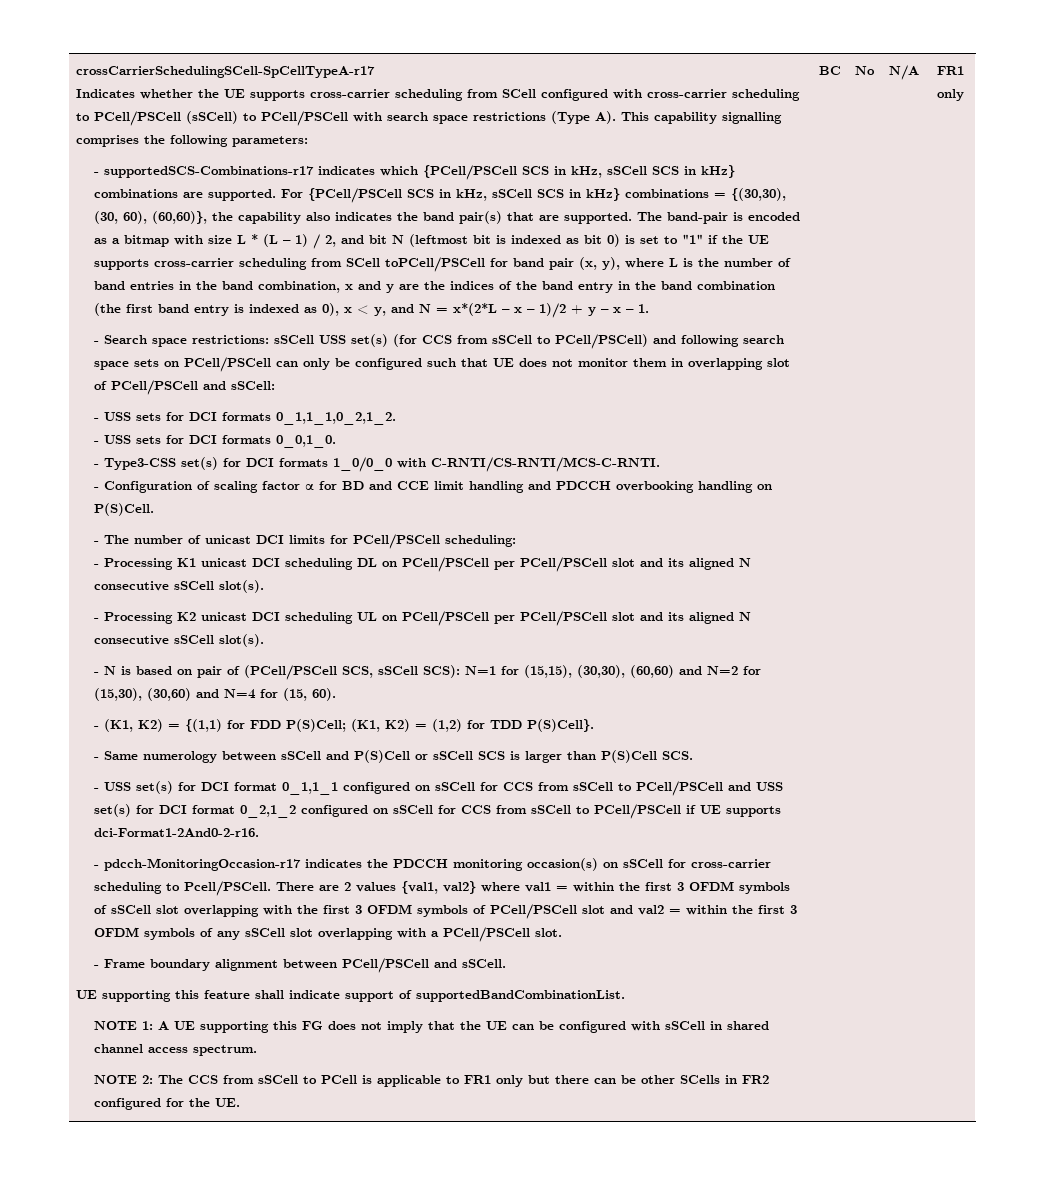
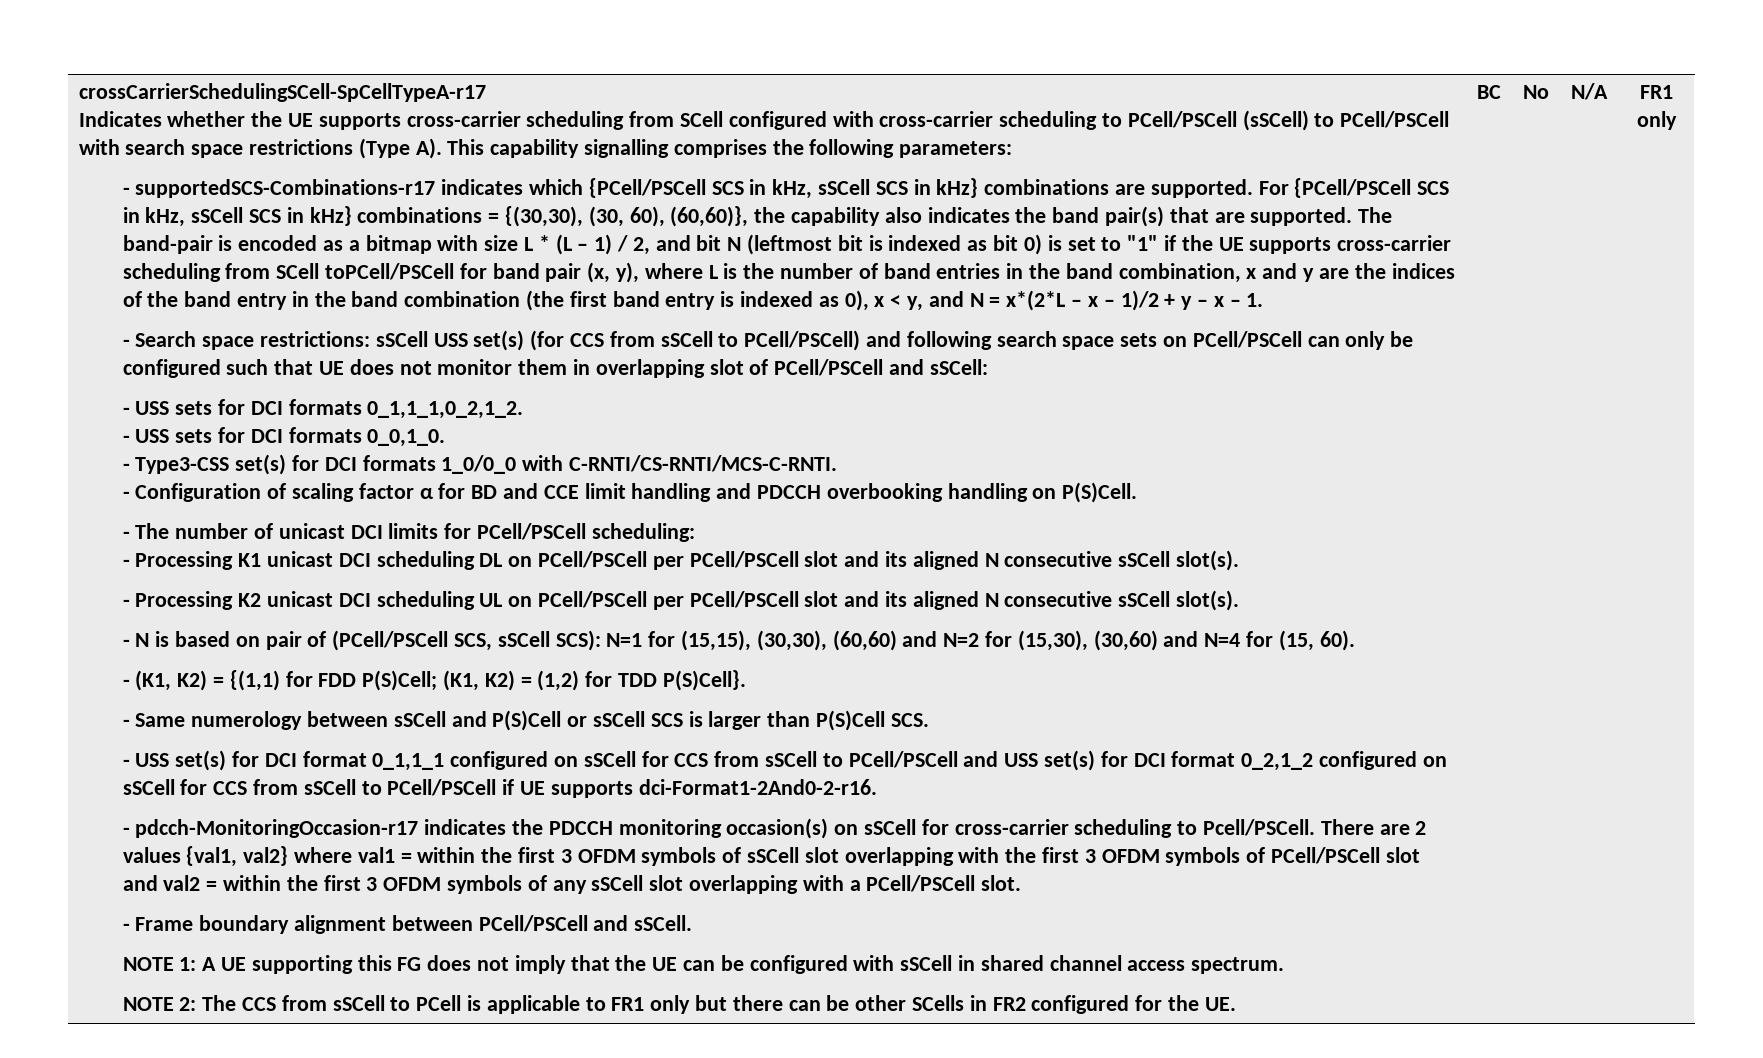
[75,990,625,1002] // UE supporting this feature shall indicate support of supportedBandCombinationList. -> (693, 923) none

